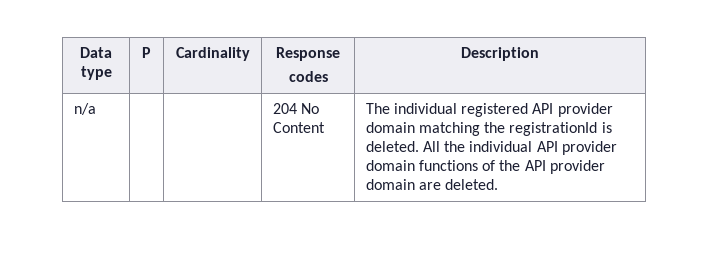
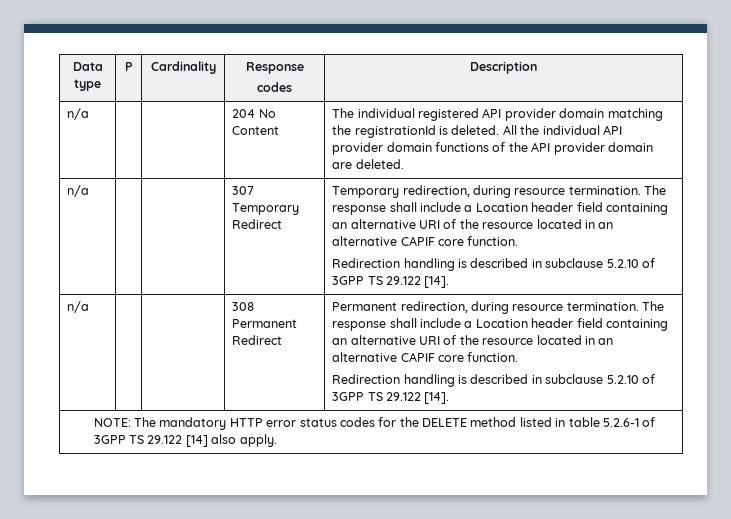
(499, 184) none -> [67,185,90,197] [232,186,255,195] [232,203,300,215] [232,219,283,229] [332,185,667,198] [332,202,668,215] [332,219,614,229] [332,236,519,246] [332,258,655,271] [332,276,450,288] [67,301,90,313] [232,302,255,311] [232,319,298,328] [232,335,283,345] [332,301,665,314] [332,318,668,331] [332,335,614,345] [332,352,519,362] [332,374,655,387] [332,392,450,404] [93,417,656,430] [93,434,277,447] // n/a | | | 307 Temporary Redirect | Temporary redirection, during resource termination. The response shall include a Location header field containing an alternative URI of the resource located in an alternative CAPIF core function. // Redirection handling is described in subclause 5.2.10 of 3GPP TS 29.122 [14]. // n/a | | | 308 Permanent Redirect | Permanent redirection, during resource termination. The response shall include a Location header field containing an alternative URI of the resource located in an alternative CAPIF core function. // Redirection handling is described in subclause 5.2.10 of 3GPP TS 29.122 [14]. // NOTE: The mandatory HTTP error status codes for the DELETE method listed in table 5.2.6-1 of 3GPP TS 29.122 [14] also apply.

